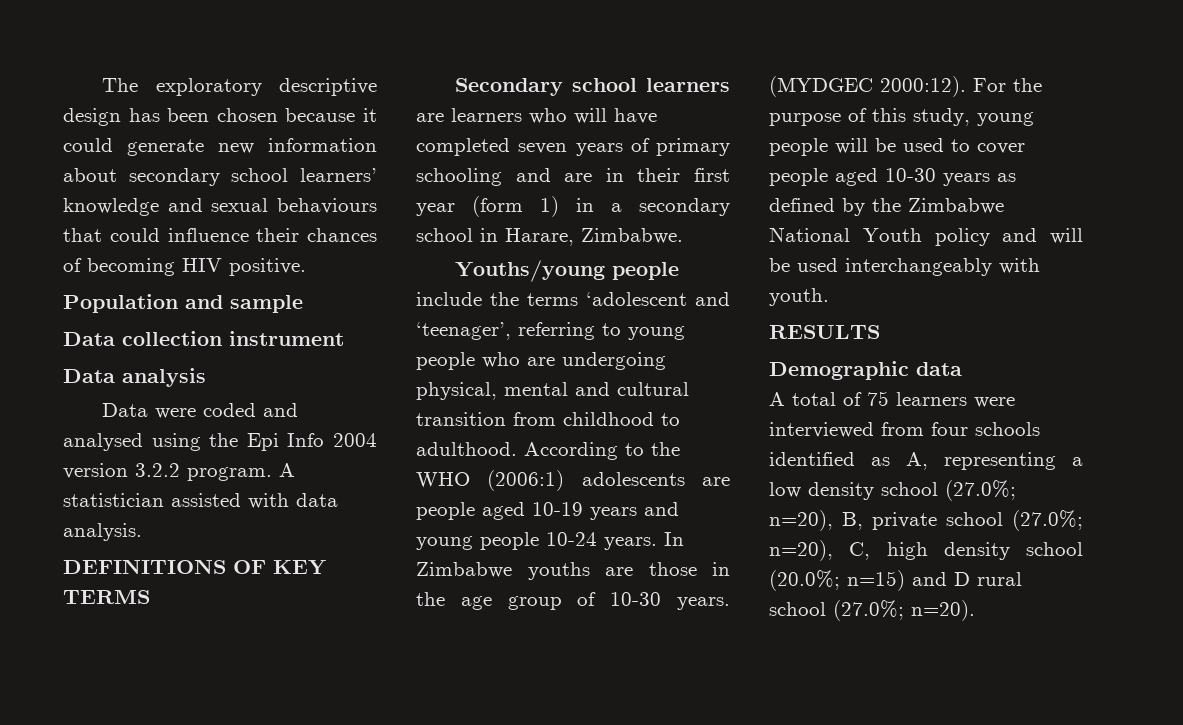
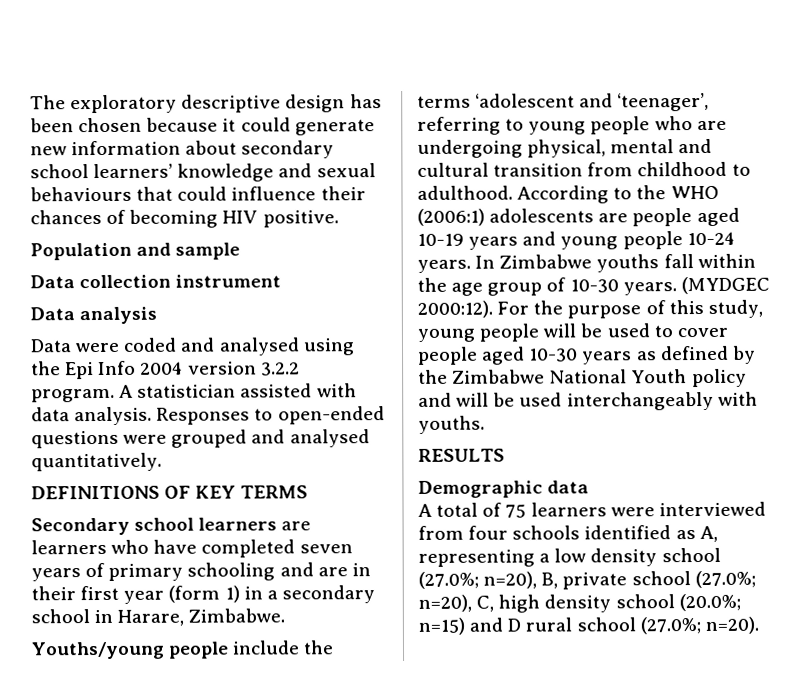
(142, 532) none -> [156,406,385,425] [31,429,370,449] [31,452,162,472] Responses to open-ended questions were grouped and analysed quantitatively.
[574,108,607,124] will -> (150, 546) none
[605,562,730,576] are those in -> [663,253,756,269] fall within
[769,288,829,306] youth. -> [418,415,485,434] youths.

